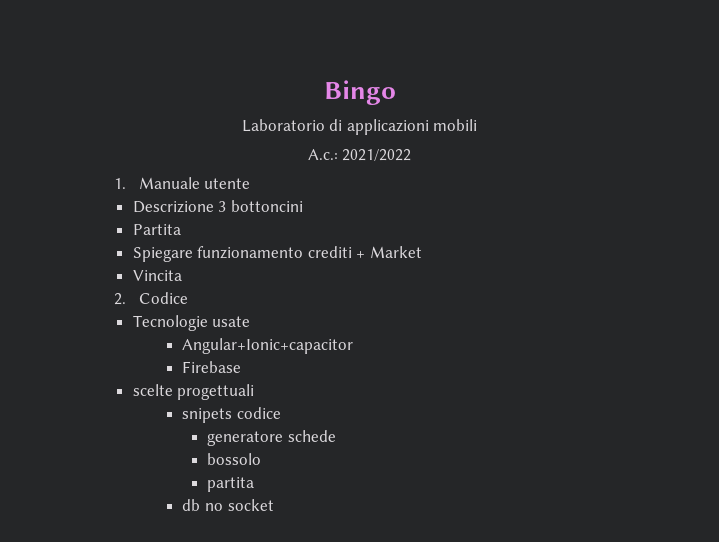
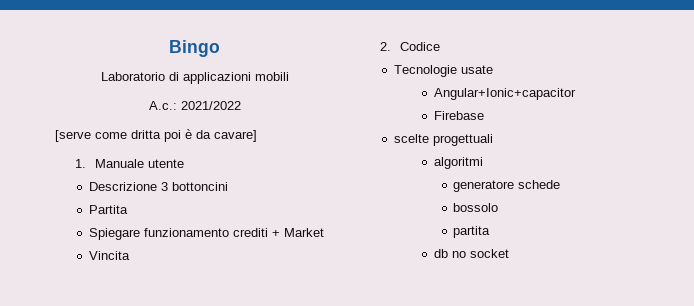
(412, 155) none -> [55,129,257,142] // [serve come dritta poi è da cavare]
[182,407,281,423] snipets codice -> [433,157,483,169] algoritmi

